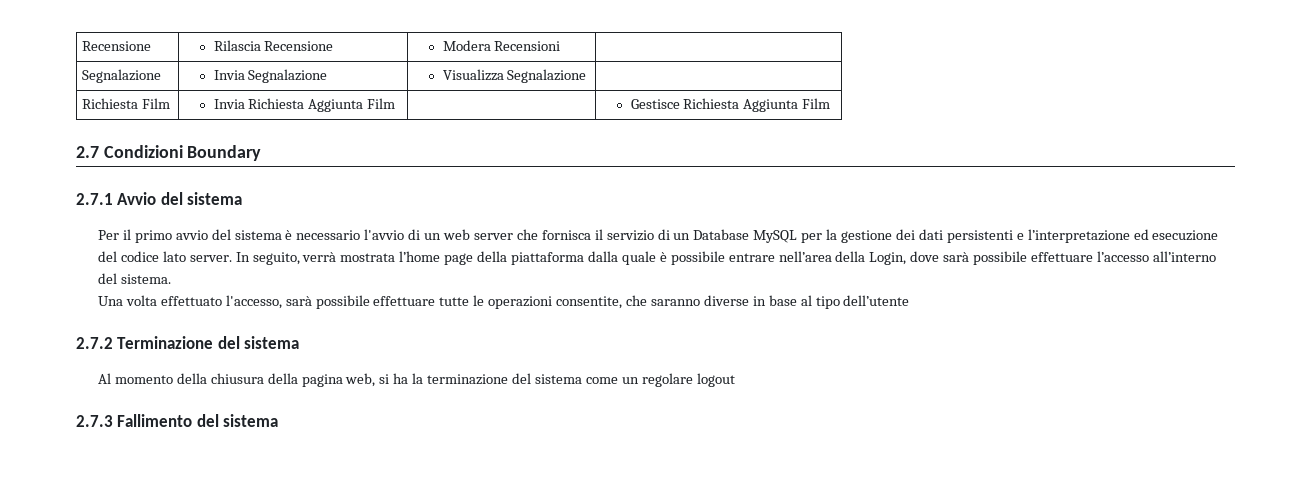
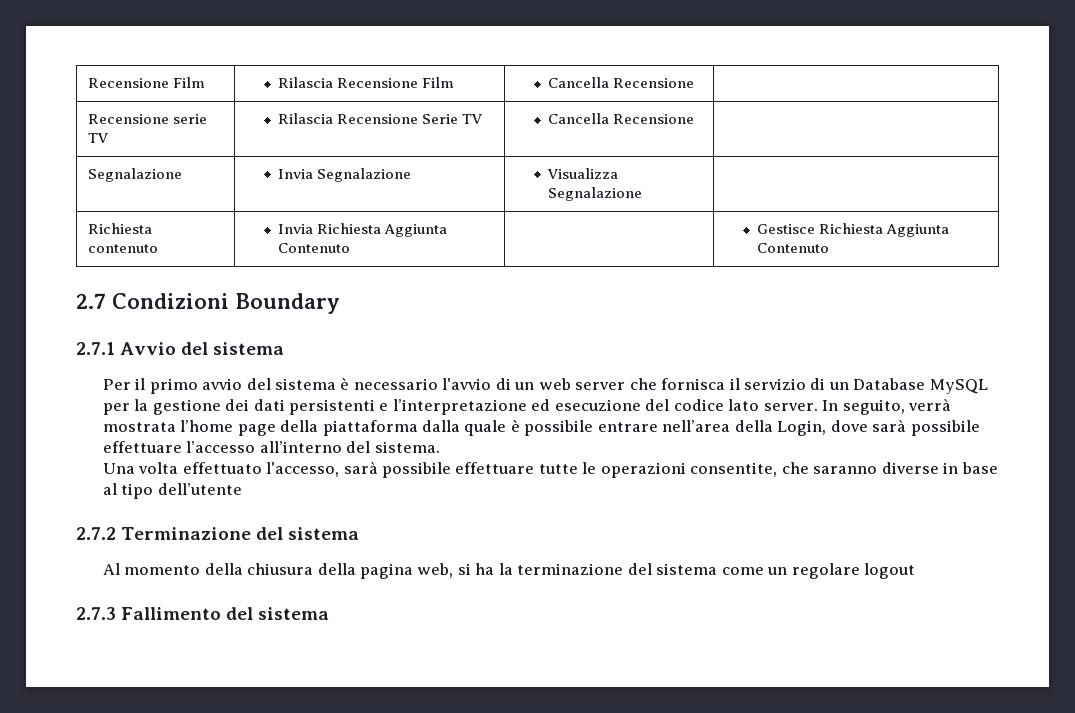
[82,41,152,51] [213,40,334,51] [442,40,561,51] Recensione | Rilascia Recensione | Modera Recensioni -> [87,77,205,88] [278,77,455,88] [548,77,695,88] [87,114,207,124] [87,133,108,143] [278,113,483,124] [548,113,695,124] Recensione Film | Rilascia Recensione Film | Cancella Recensione | // Recensione serie TV | Rilascia Recensione Serie TV | Cancella Recensione
[142,98,171,109] Film -> [87,244,158,253] contenuto
[367,98,396,109] Film -> [278,243,351,253] Contenuto
[802,98,831,109] Film -> [757,243,830,253] Contenuto

